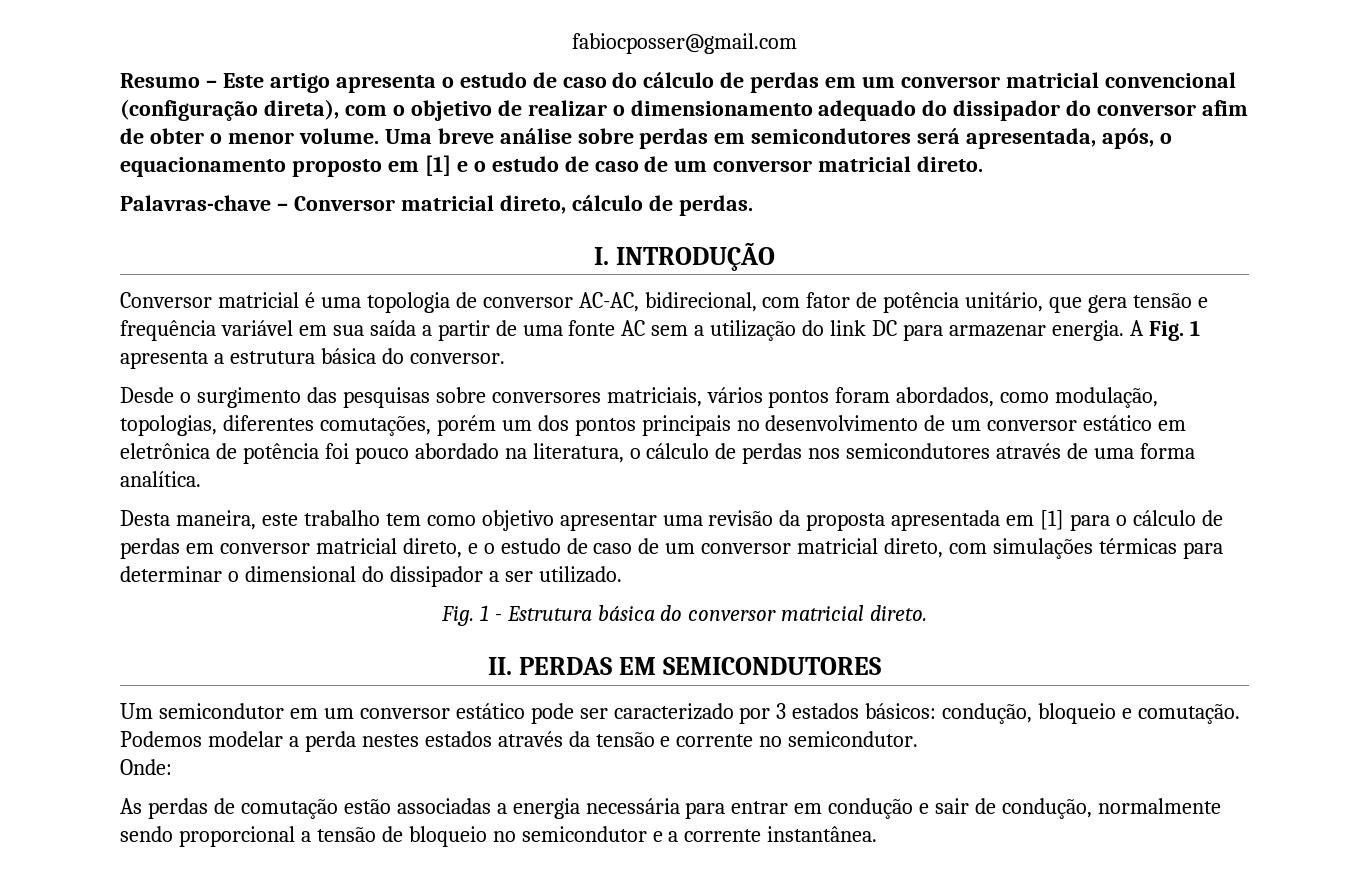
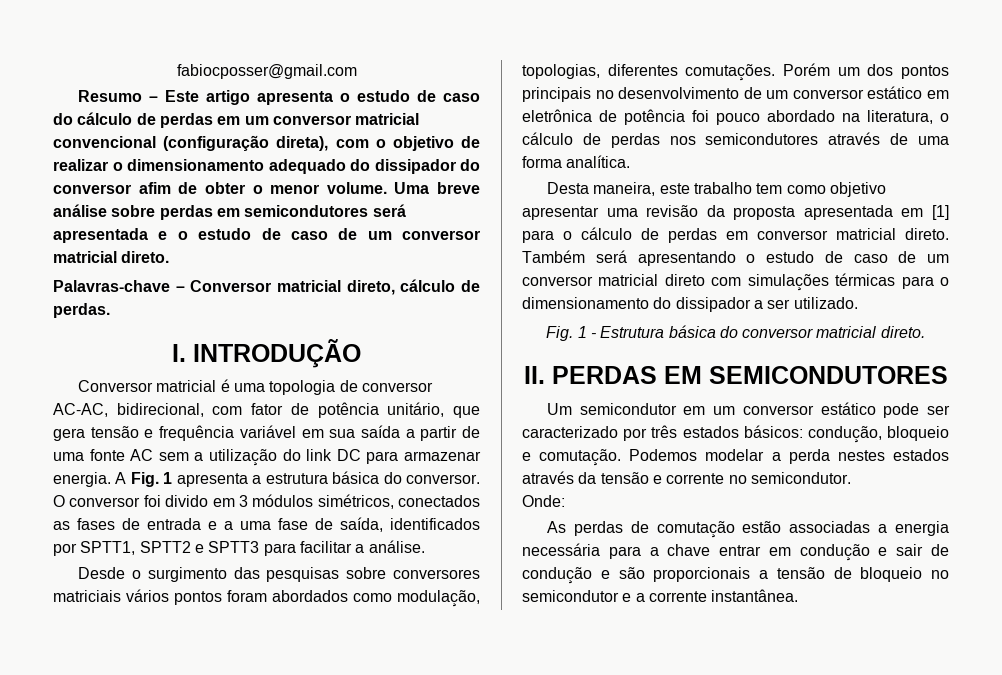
[966,128,1173,149] [120,155,451,177] apresentada, após, o equacionamento proposto em [1] -> [53,228,148,243] apresentada
(505, 358) none -> [53,494,480,509] [53,517,480,532] [53,540,425,556] O conversor foi divido em 3 módulos simétricos, conectados as fases de entrada e a uma fase de saída, identificados por SPTT1, SPTT2 e SPTT3 para facilitar a análise.
[606,387,702,407] matriciais, -> [53,590,121,602] matriciais
[896,387,995,407] abordados, -> [272,590,348,602] abordados
[319,415,496,436] comutações, porém -> [685,63,830,81] comutações. Porém
[402,538,944,558] direto, e o estudo de caso de um conversor matricial direto, -> [905,228,949,240] [522,250,949,266] [522,274,705,286] direto. Também será apresentando o estudo de caso de um conversor matricial direto
[120,566,356,582] determinar o dimensional -> [940,277,949,286] [522,297,649,309] o dimensionamento
[776,703,787,719] 3 -> [651,425,678,438] três
(726, 810) none -> [649,544,711,556] a chave
[1002,798,1221,819] [120,826,295,847] condução, normalmente sendo proporcional -> [522,567,751,584] condução e são proporcionais

